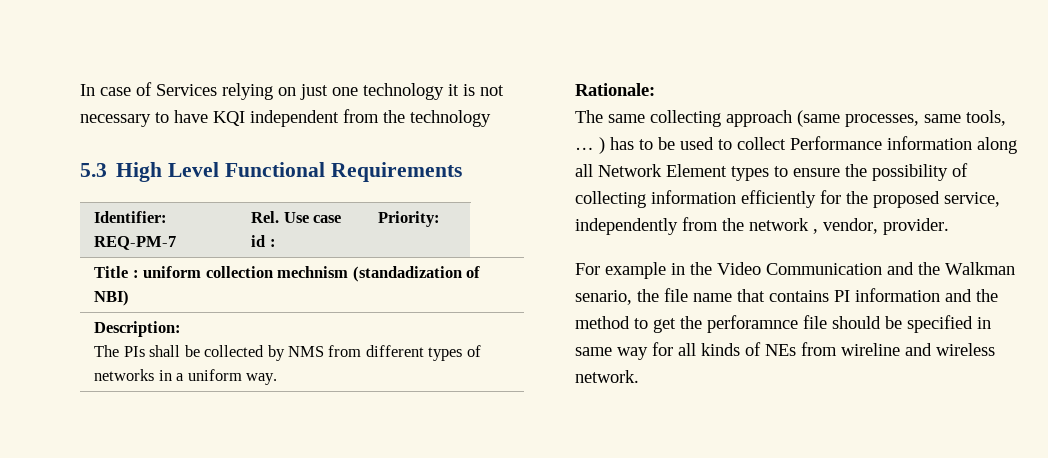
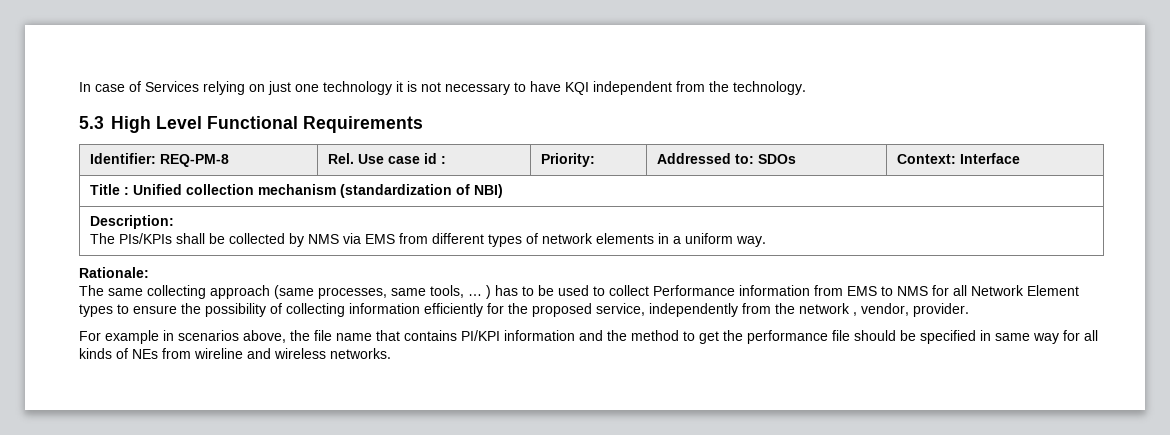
[410,110,491,127] technology -> [733,81,806,95] technology.
[94,236,177,250] REQ-PM-7 -> [160,154,230,167] REQ-PM-8
[94,266,462,282] // Title : uniform collection mechnism (standadization -> [657,153,797,164] [897,153,1021,164] [90,184,453,198] | Addressed to: SDOs | Context: Interface // Title : Unified collection mechanism (standardization
[123,346,145,357] PIs -> [119,233,173,244] PIs/KPIs
(324, 351) none -> [343,233,396,244] via EMS
[94,369,155,381] networks -> [542,233,655,244] network elements
[977,137,1017,154] along -> [814,285,949,296] from EMS to NMS for
[690,262,1015,275] [575,290,632,305] the Video Communication and the Walkman senario, -> [178,330,286,343] scenarios above,
[834,290,850,302] PI -> [461,330,500,341] PI/KPI
[707,315,798,333] perforamnce -> [747,330,828,344] performance
[575,370,639,383] network. -> [330,348,391,359] networks.

